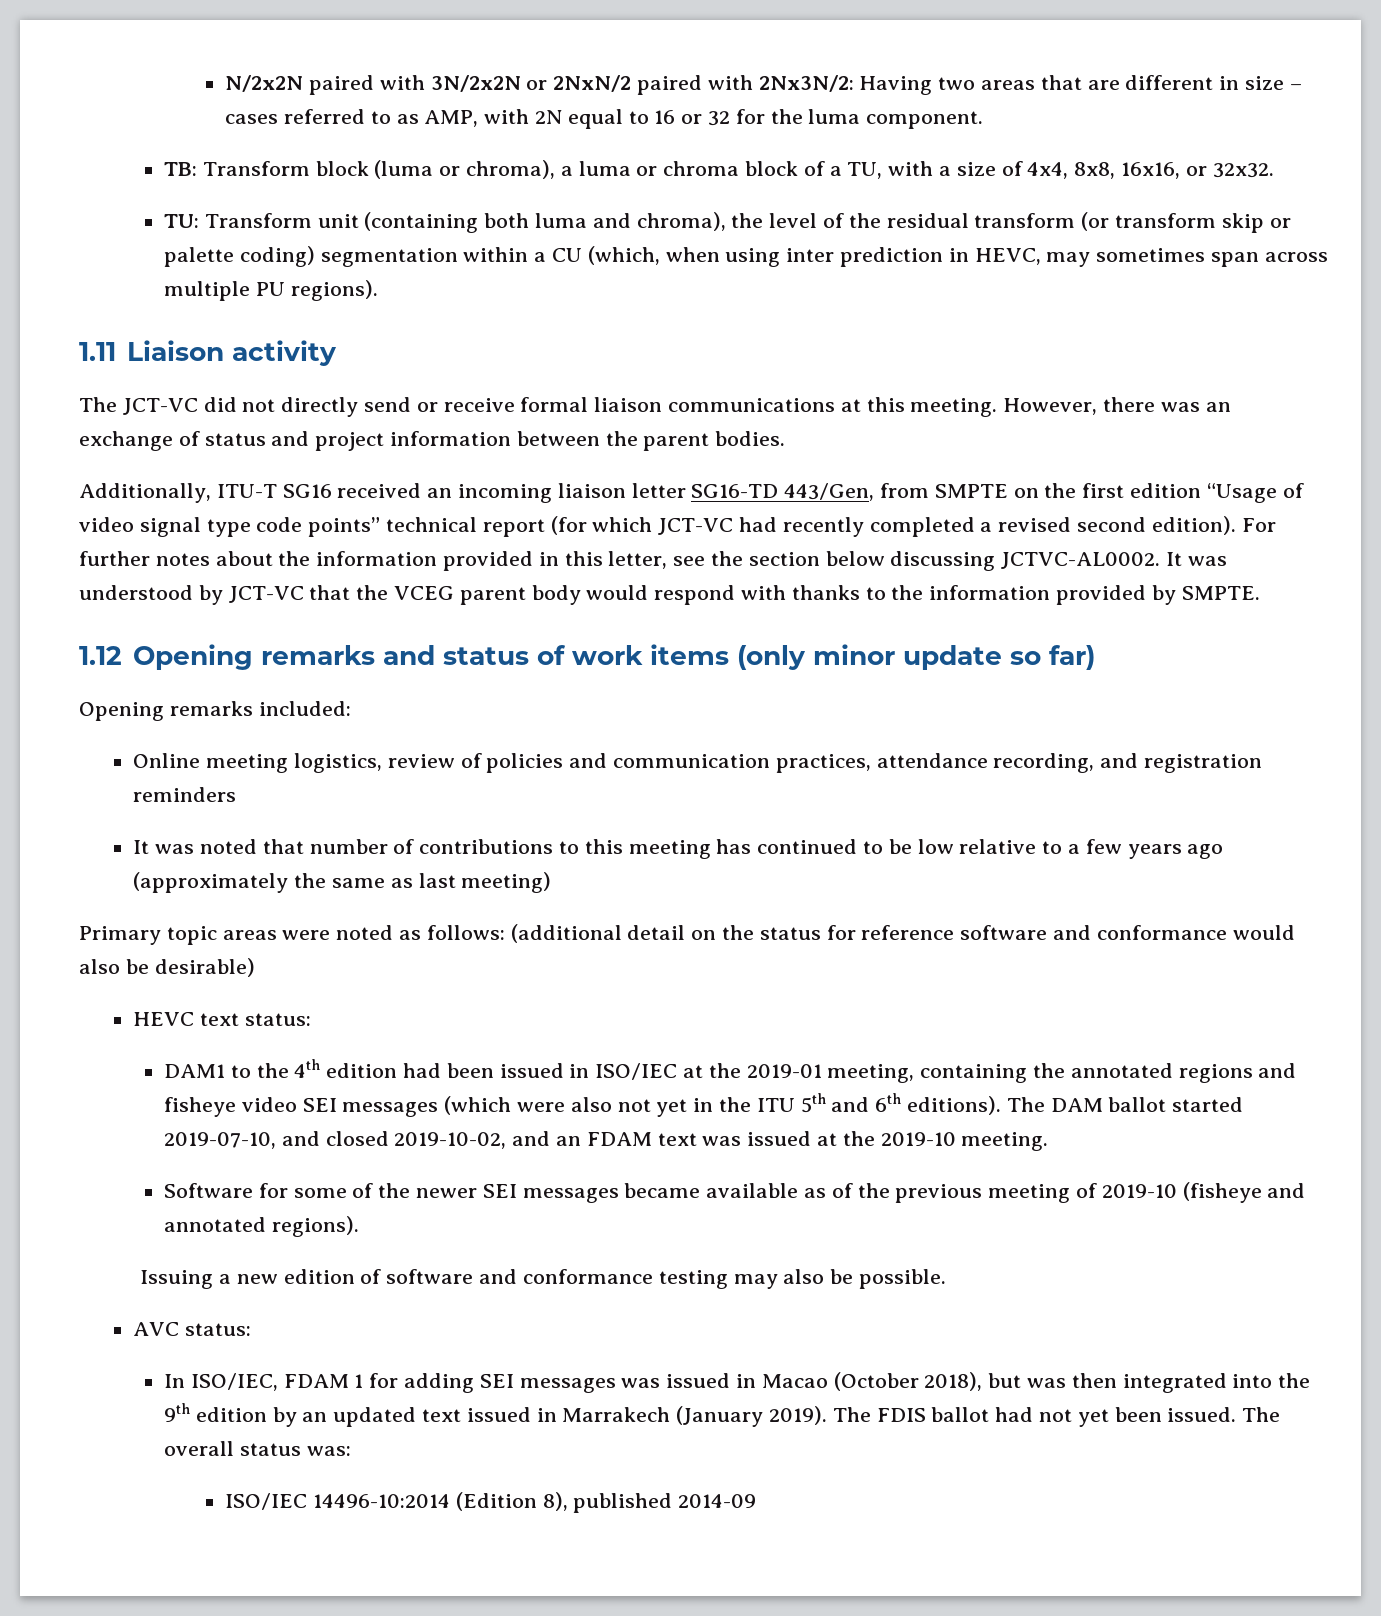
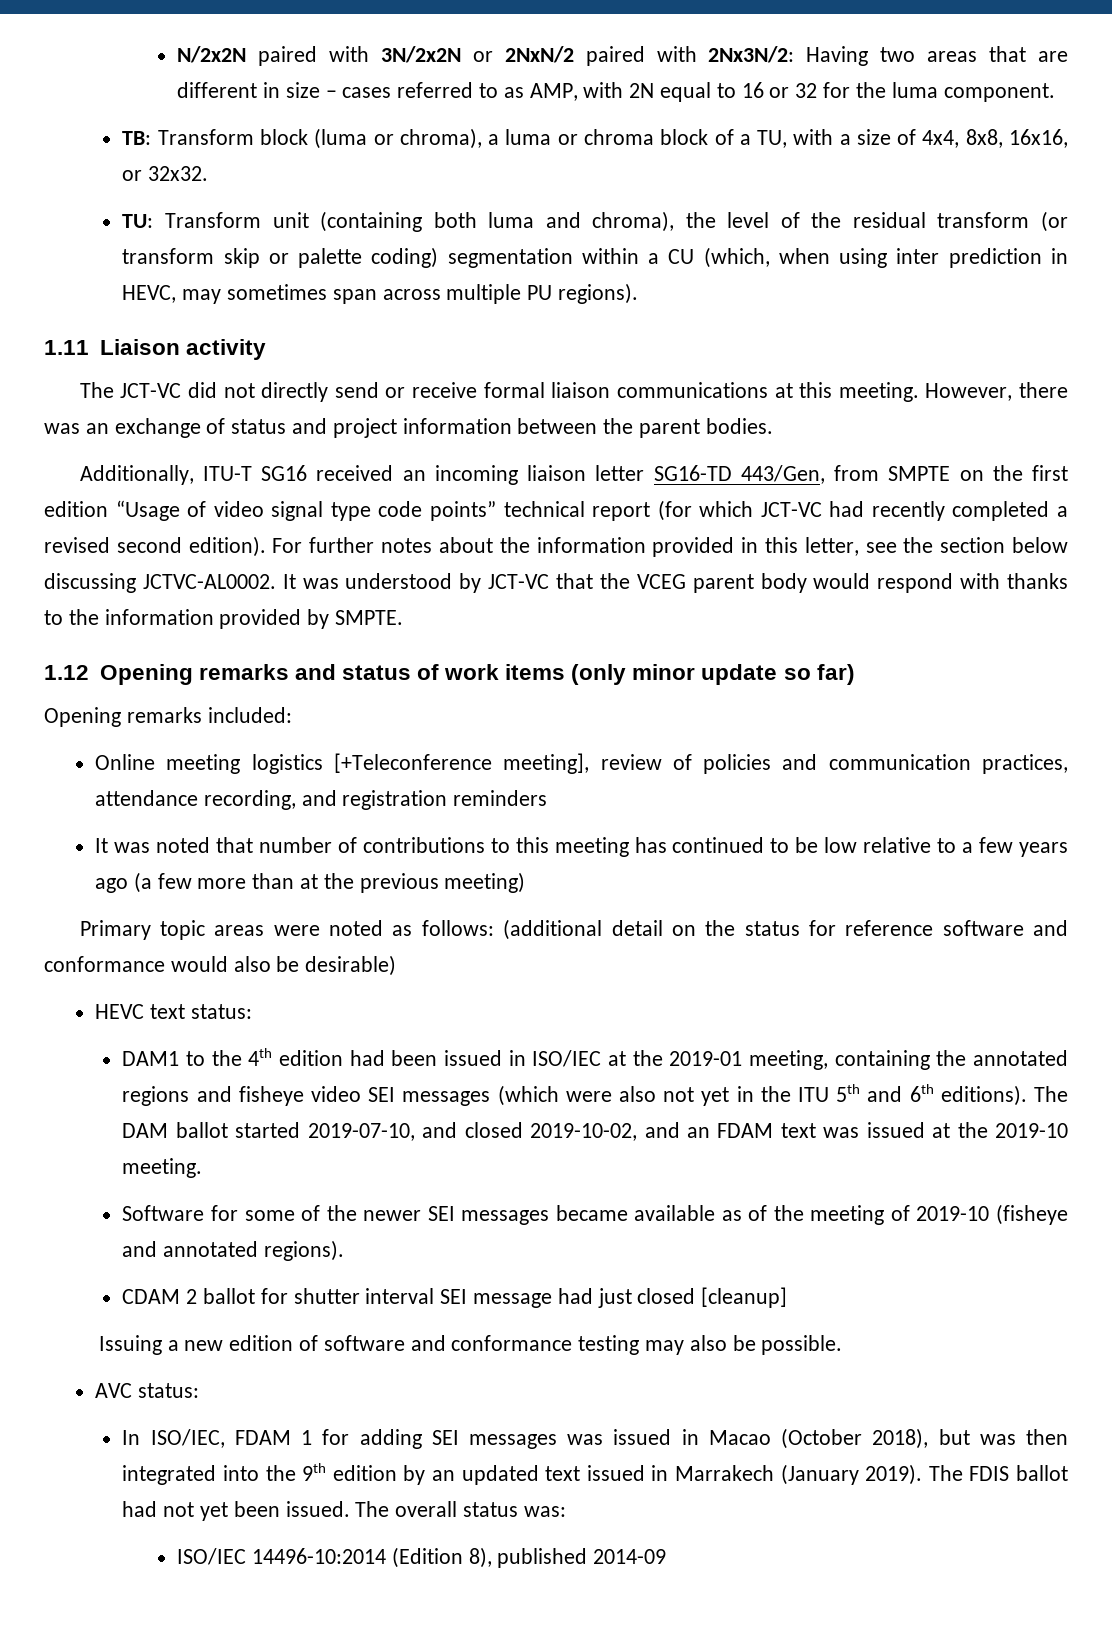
[293,753,382,773] logistics, -> [251,753,590,774] logistics [+Teleconference meeting],
[133,872,456,893] (approximately the same as last -> [133,872,439,893] (a few more than at the previous
[895,1184,983,1203] previous -> (804, 1213) none
(359, 1226) none -> [122,1287,788,1308] // CDAM 2 ballot for shutter interval SEI message had just closed [cleanup]

